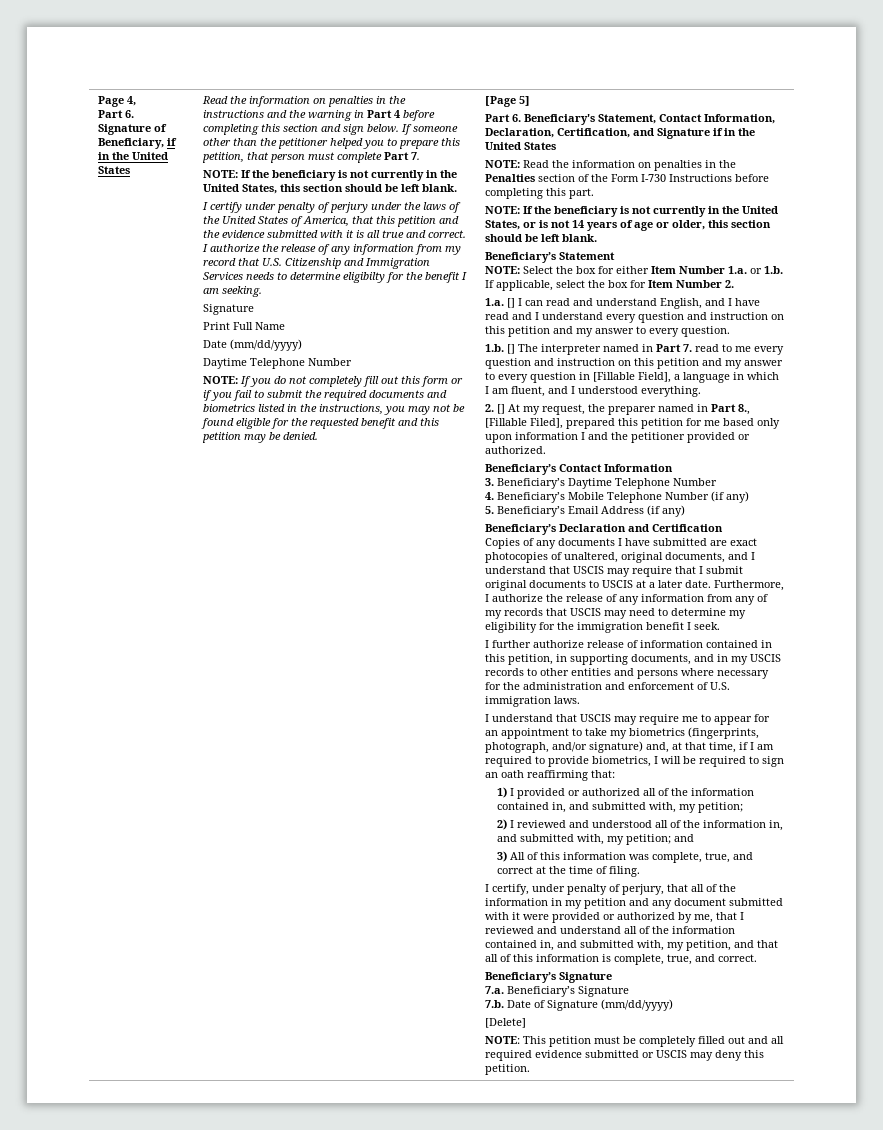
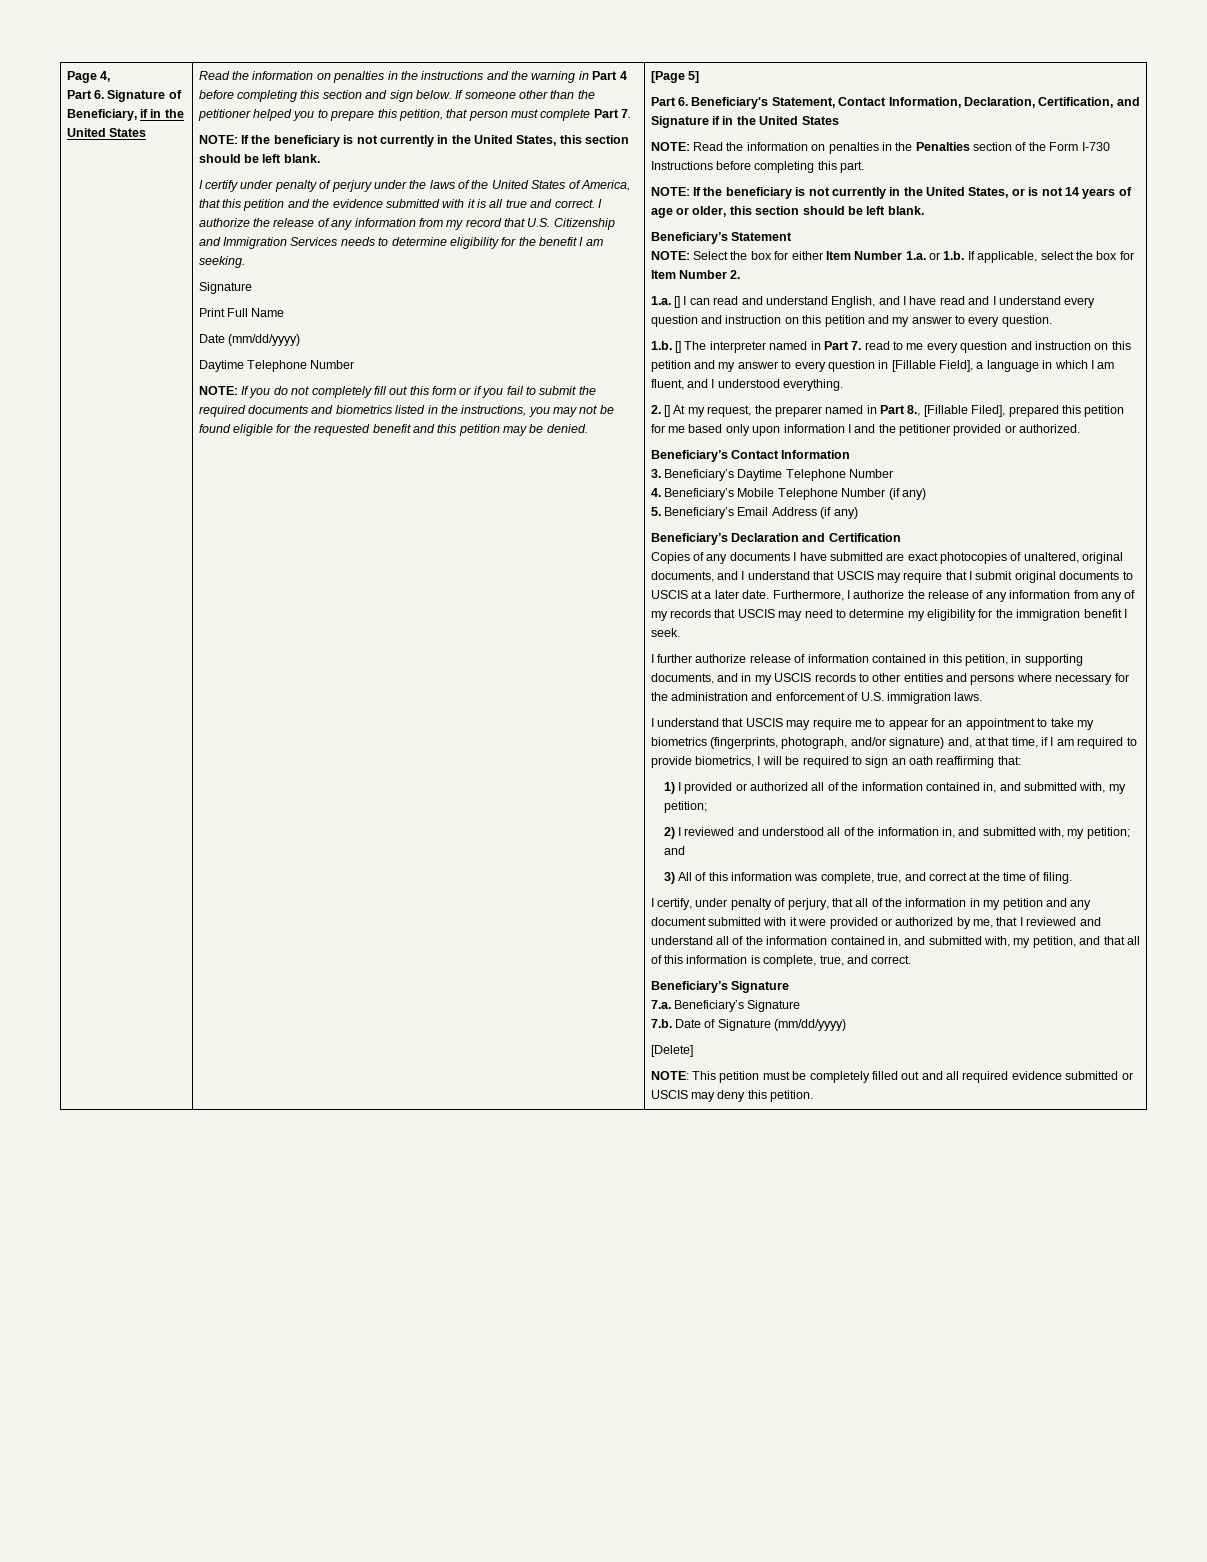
[343,272,386,283] eligibilty -> [449,237,499,249] eligibility

